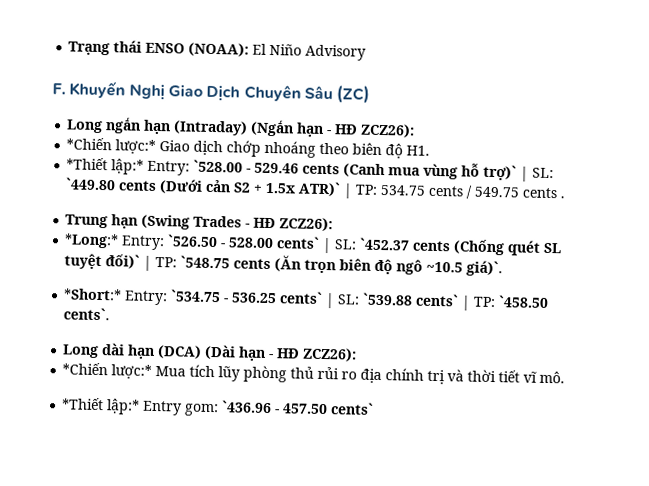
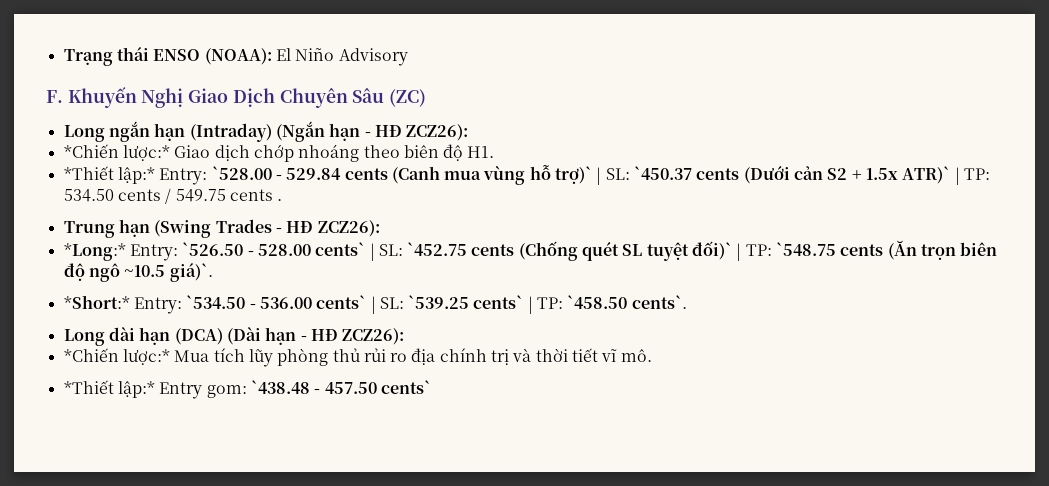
[254,162,300,174] 529.46 -> [286,168,342,180] 529.84
[65,177,117,191] `449.80 -> [634,166,693,180] `450.37
[380,184,427,196] 534.75 -> [63,189,114,202] 534.50
[359,237,411,251] `452.37 -> [407,242,468,256] `452.75
[170,289,414,309] `534.75 - 536.25 cents` | SL: `539.88 -> [186,295,470,314] `534.50 - 536.00 cents` | SL: `539.25
[221,400,273,414] `436.96 -> [250,380,310,394] `438.48

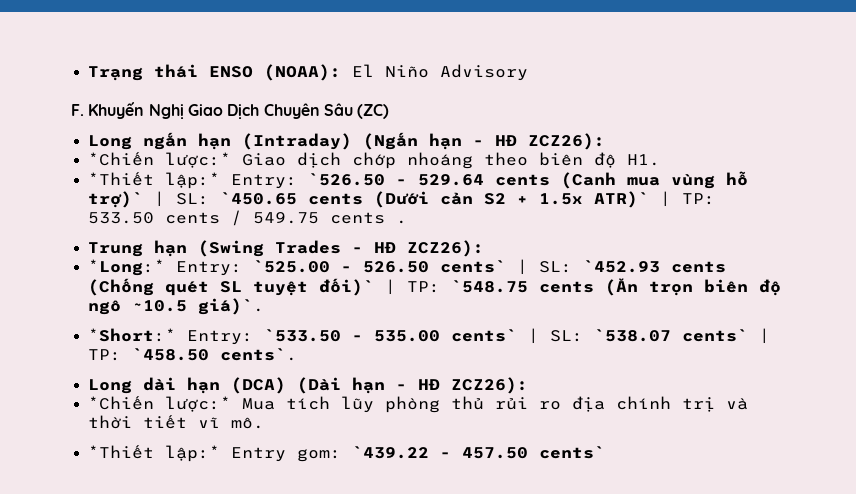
[211,166,342,180] `528.00 - 529.84 -> [308,173,485,186] `526.50 - 529.64
[634,166,693,180] `450.37 -> [220,192,298,205] `450.65
[63,189,114,202] 534.50 -> [88,212,155,224] 533.50
[182,242,468,261] `526.50 - 528.00 cents` | SL: `452.75 -> [253,259,661,275] `525.00 - 526.50 cents` | SL: `452.93
[186,295,470,314] `534.50 - 536.00 cents` | SL: `539.25 -> [264,328,672,344] `533.50 - 535.00 cents` | SL: `538.07
[250,380,310,394] `438.48 -> [352,446,430,459] `439.22

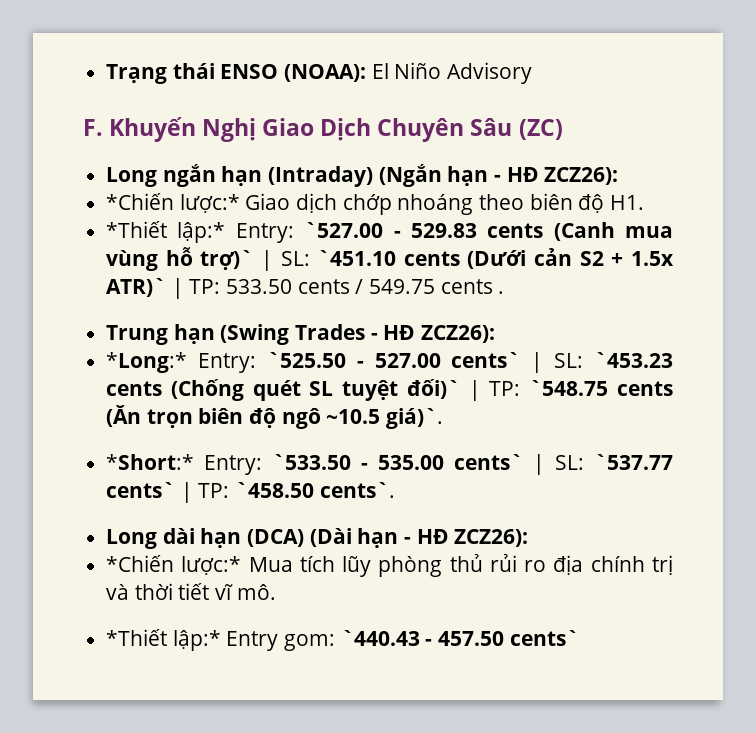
[308,173,485,186] `526.50 - 529.64 -> [304,222,477,238] `527.00 - 529.83
[220,192,298,205] `450.65 -> [317,250,397,266] `451.10
[253,259,661,275] `525.00 - 526.50 cents` | SL: `452.93 -> [266,352,673,373] `525.50 - 527.00 cents` | SL: `453.23
[594,329,672,342] `538.07 -> [594,454,673,470] `537.77
[352,446,430,459] `439.22 -> [340,630,420,646] `440.43

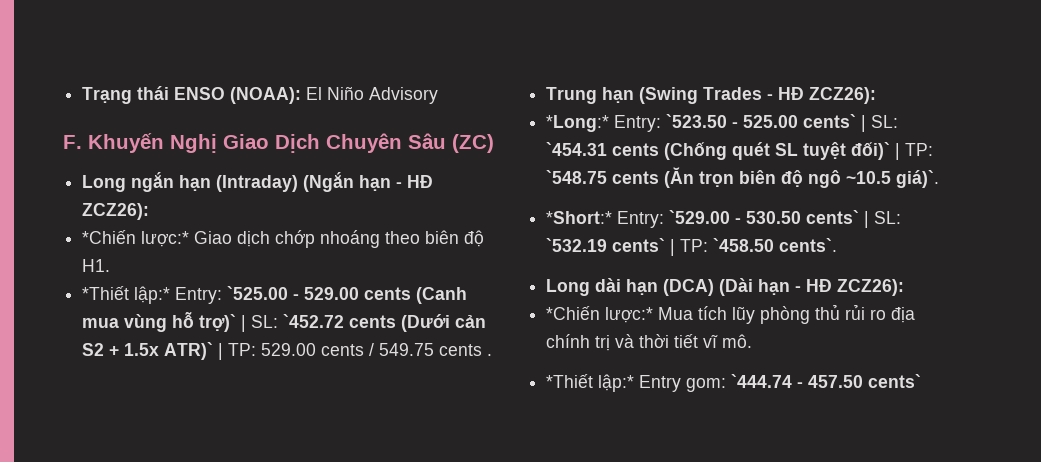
[304,222,477,238] `527.00 - 529.83 -> [227,286,360,300] `525.00 - 529.00
[317,250,397,266] `451.10 -> [283,314,345,328] `452.72
[226,279,293,294] 533.50 -> [261,343,317,356] 529.00
[266,352,673,373] `525.50 - 527.00 cents` | SL: `453.23 -> [666,114,899,132] [546,142,608,156] `523.50 - 525.00 cents` | SL: `454.31
[272,454,673,475] `533.50 - 535.00 cents` | SL: `537.77 -> [669,210,902,228] [546,238,608,252] `529.00 - 530.50 cents` | SL: `532.19
[340,630,420,646] `440.43 -> [731,374,793,388] `444.74

